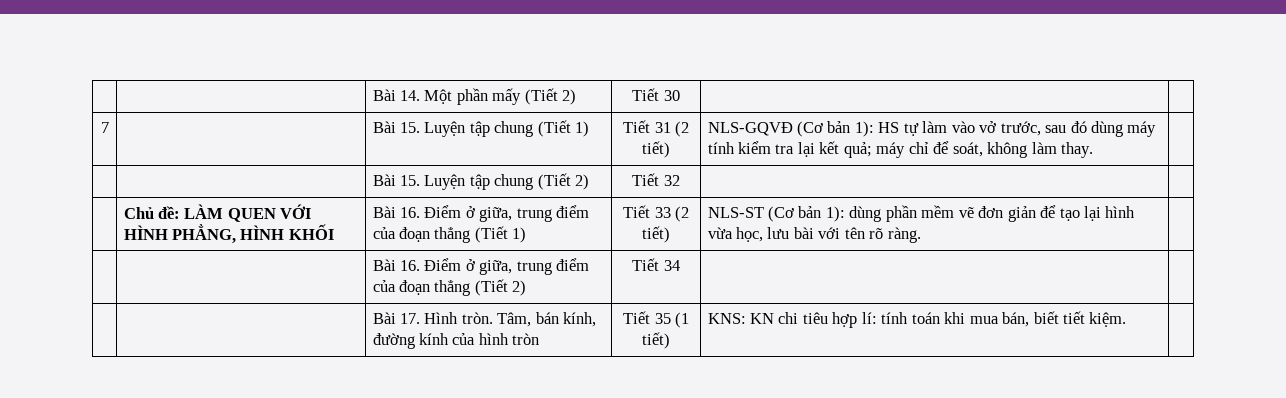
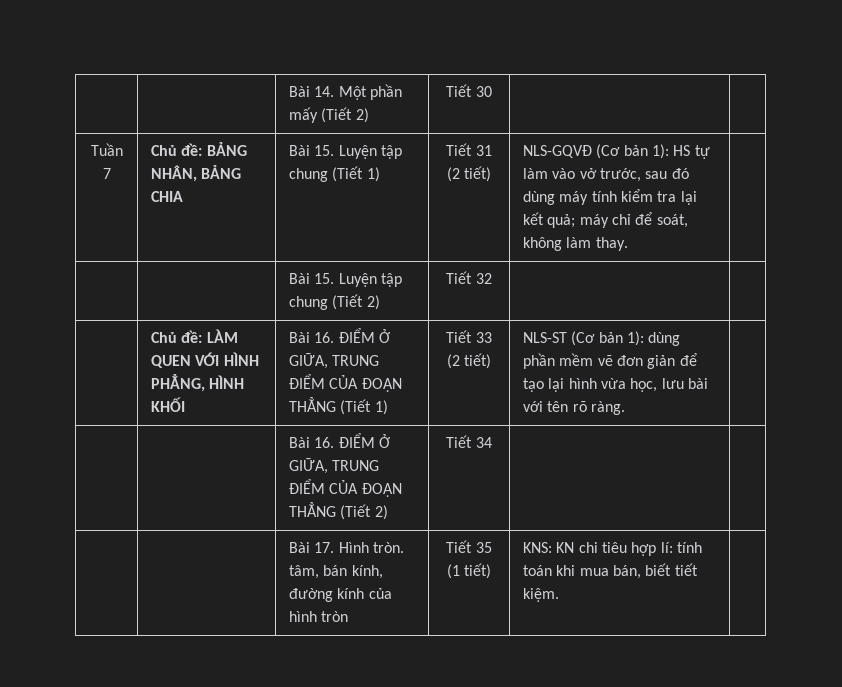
(680, 95) none -> [90,143,123,156] Tuần
(109, 127) none -> [150,142,247,156] [150,165,242,182] [150,191,183,202] Chủ đề: BẢNG NHÂN, BẢNG CHIA
[424,205,590,222] [372,227,471,243] Điểm ở giữa, trung điểm của đoạn thẳng -> [338,328,390,343] [288,353,380,369] [288,374,402,392] [288,397,336,412] ĐIỂM Ở GIỮA, TRUNG ĐIỂM CỦA ĐOẠN THẲNG
[424,258,590,275] [372,280,471,296] Điểm ở giữa, trung điểm của đoạn thẳng -> [338,433,390,448] [288,458,380,474] [288,479,402,497] [288,502,336,517] ĐIỂM Ở GIỮA, TRUNG ĐIỂM CỦA ĐOẠN THẲNG
[497,312,532,327] Tâm, -> [288,565,319,579] tâm,

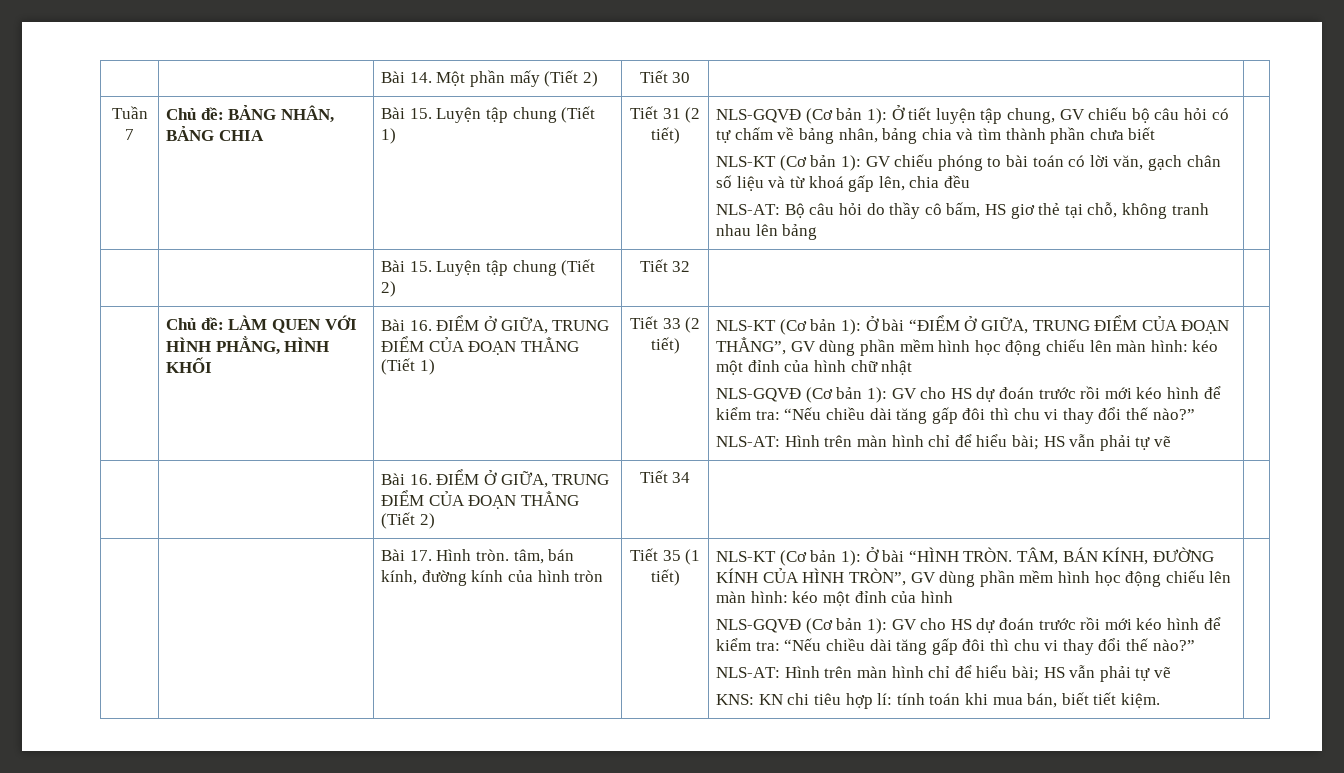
[673,145,710,159] [522,168,689,182] [522,189,697,205] [522,212,688,228] [522,237,628,251] HS tự làm vào vở trước, sau đó dùng máy tính kiểm tra lại kết quả; máy chỉ để soát, không làm thay. -> [891,105,1229,124] [716,127,1156,144] [716,154,1221,171] [716,175,970,192] [716,202,1209,219] [716,224,818,240] Ở tiết luyện tập chung, GV chiếu bộ câu hỏi có tự chấm về bảng nhân, bảng chia và tìm thành phần chưa biết // NLS-KT (Cơ bản 1): GV chiếu phóng to bài toán có lời văn, gạch chân số liệu và từ khoá gấp lên, chia đều // NLS-AT: Bộ câu hỏi do thầy cô bấm, HS giơ thẻ tại chỗ, không tranh nhau lên bảng
[522,331,681,346] [522,353,697,369] [522,378,708,392] [522,401,625,415] NLS-ST (Cơ bản 1): dùng phần mềm vẽ đơn giản để tạo lại hình vừa học, lưu bài với tên rõ ràng. -> [716,315,1230,335] [716,337,1219,356] [716,360,913,375] [716,386,1221,403] [716,407,1195,424] [716,434,1171,451] NLS-KT (Cơ bản 1): Ở bài “ĐIỂM Ở GIỮA, TRUNG ĐIỂM CỦA ĐOẠN THẲNG”, GV dùng phần mềm hình học động chiếu lên màn hình: kéo một đỉnh của hình chữ nhật // NLS-GQVĐ (Cơ bản 1): GV cho HS dự đoán trước rồi mới kéo hình để kiểm tra: “Nếu chiều dài tăng gấp đôi thì chu vi thay đổi thế nào?” // NLS-AT: Hình trên màn hình chỉ để hiểu bài; HS vẫn phải tự vẽ
(492, 571) none -> [716,547,1214,566] [716,568,1232,587] [716,591,953,606] [716,617,1221,634] [716,638,1195,655] [716,665,1171,682] NLS-KT (Cơ bản 1): Ở bài “HÌNH TRÒN. TÂM, BÁN KÍNH, ĐƯỜNG KÍNH CỦA HÌNH TRÒN”, GV dùng phần mềm hình học động chiếu lên màn hình: kéo một đỉnh của hình // NLS-GQVĐ (Cơ bản 1): GV cho HS dự đoán trước rồi mới kéo hình để kiểm tra: “Nếu chiều dài tăng gấp đôi thì chu vi thay đổi thế nào?” // NLS-AT: Hình trên màn hình chỉ để hiểu bài; HS vẫn phải tự vẽ //

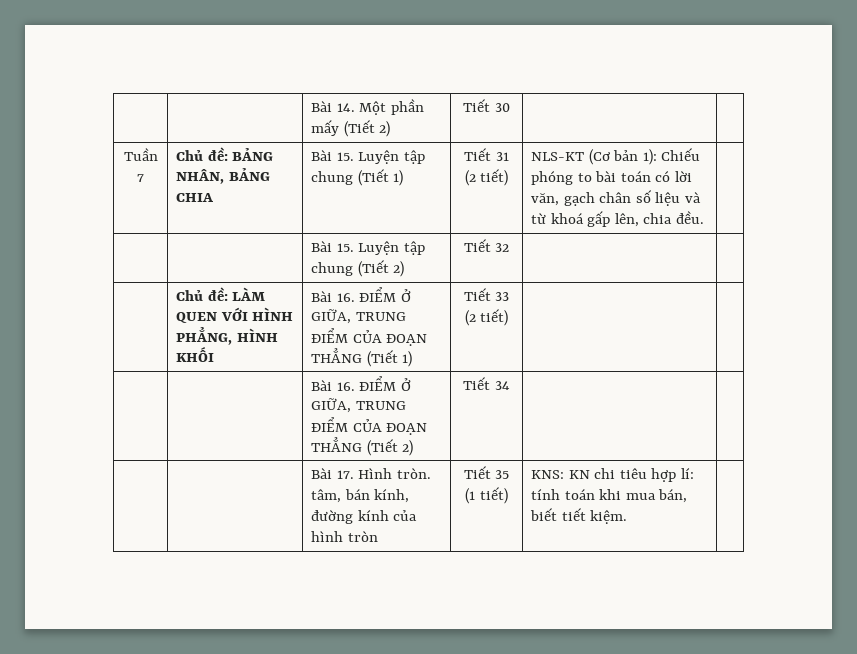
[716,105,1229,124] [716,127,1156,144] [716,154,934,171] NLS-GQVĐ (Cơ bản 1): Ở tiết luyện tập chung, GV chiếu bộ câu hỏi có tự chấm về bảng nhân, bảng chia và tìm thành phần chưa biết // NLS-KT (Cơ bản 1): GV chiếu -> [531,148,701,165] NLS-KT (Cơ bản 1): Chiếu
[943,175,970,188] [716,202,1209,219] [716,224,818,240] đều // NLS-AT: Bộ câu hỏi do thầy cô bấm, HS giơ thẻ tại chỗ, không tranh nhau lên bảng -> [675,211,704,224] đều.
[716,315,1230,335] [716,337,1219,356] [716,360,913,375] [716,386,1221,403] [716,407,1195,424] [716,434,1171,451] NLS-KT (Cơ bản 1): Ở bài “ĐIỂM Ở GIỮA, TRUNG ĐIỂM CỦA ĐOẠN THẲNG”, GV dùng phần mềm hình học động chiếu lên màn hình: kéo một đỉnh của hình chữ nhật // NLS-GQVĐ (Cơ bản 1): GV cho HS dự đoán trước rồi mới kéo hình để kiểm tra: “Nếu chiều dài tăng gấp đôi thì chu vi thay đổi thế nào?” // NLS-AT: Hình trên màn hình chỉ để hiểu bài; HS vẫn phải tự vẽ -> (509, 317) none
[716,547,1214,566] [716,568,1232,587] [716,591,953,606] [716,617,1221,634] [716,638,1195,655] [716,665,1171,682] NLS-KT (Cơ bản 1): Ở bài “HÌNH TRÒN. TÂM, BÁN KÍNH, ĐƯỜNG KÍNH CỦA HÌNH TRÒN”, GV dùng phần mềm hình học động chiếu lên màn hình: kéo một đỉnh của hình // NLS-GQVĐ (Cơ bản 1): GV cho HS dự đoán trước rồi mới kéo hình để kiểm tra: “Nếu chiều dài tăng gấp đôi thì chu vi thay đổi thế nào?” // NLS-AT: Hình trên màn hình chỉ để hiểu bài; HS vẫn phải tự vẽ // -> (508, 495) none

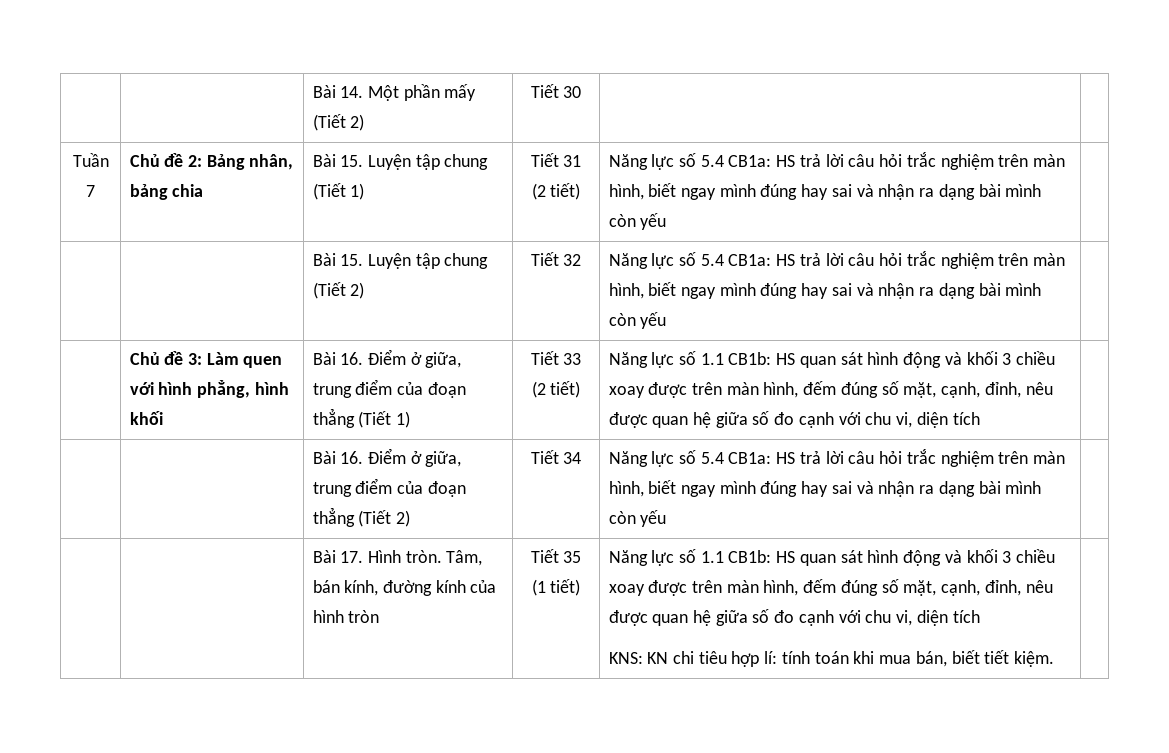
[207,147,274,161] [176,168,270,184] [176,193,214,202] đề: BẢNG NHÂN, BẢNG CHIA -> [164,153,294,170] [129,184,204,200] đề 2: Bảng nhân, bảng chia
[531,148,701,165] [531,171,692,185] [531,190,701,206] [531,211,704,227] NLS-KT (Cơ bản 1): Chiếu phóng to bài toán có lời văn, gạch chân số liệu và từ khoá gấp lên, chia đều. -> [608,152,1065,170] [608,183,1042,200] [608,213,667,230] Năng lực số 5.4 CB1a: HS trả lời câu hỏi trắc nghiệm trên màn hình, biết ngay mình đúng hay sai và nhận ra dạng bài mình còn yếu
[176,287,266,301] [176,307,294,323] [176,327,278,345] [176,347,215,362] [311,287,411,302] [311,309,406,324] [311,328,428,346] [311,348,363,363] | // | Chủ đề: LÀM QUEN VỚI HÌNH PHẲNG, HÌNH KHỐI | Bài 16. ĐIỂM Ở GIỮA, TRUNG ĐIỂM CỦA ĐOẠN THẲNG -> [608,251,1065,269] [608,282,1042,299] [608,312,667,329] [129,351,283,368] [129,380,289,398] [129,411,163,425] [312,349,462,368] [312,379,466,398] [312,408,355,428] Năng lực số 5.4 CB1a: HS trả lời câu hỏi trắc nghiệm trên màn hình, biết ngay mình đúng hay sai và nhận ra dạng bài mình còn yếu | // | Chủ đề 3: Làm quen với hình phẳng, hình khối | Bài 16. Điểm ở giữa, trung điểm của đoạn thẳng
[311,376,411,391] [311,398,406,413] [311,417,428,435] [311,437,414,456] [463,377,510,390] | // | | Bài 16. ĐIỂM Ở GIỮA, TRUNG ĐIỂM CỦA ĐOẠN THẲNG (Tiết 2) | Tiết 34 | -> [608,351,1055,368] [608,381,1053,398] [608,411,980,428] [312,448,462,467] [312,478,466,497] [312,507,410,527] [530,450,582,464] [608,449,1065,467] [608,480,1042,497] [608,510,667,527] Năng lực số 1.1 CB1b: HS quan sát hình động và khối 3 chiều xoay được trên màn hình, đếm đúng số mặt, cạnh, đỉnh, nêu được quan hệ giữa số đo cạnh với chu vi, diện tích | // | | Bài 16. Điểm ở giữa, trung điểm của đoạn thẳng (Tiết 2) | Tiết 34 | Năng lực số 5.4 CB1a: HS trả lời câu hỏi trắc nghiệm trên màn hình, biết ngay mình đúng hay sai và nhận ra dạng bài mình còn yếu
[311,489,342,503] tâm, -> [446,550,483,566] Tâm,
(508, 495) none -> [608,549,1055,566] [608,579,1053,596] [608,609,980,626] Năng lực số 1.1 CB1b: HS quan sát hình động và khối 3 chiều xoay được trên màn hình, đếm đúng số mặt, cạnh, đỉnh, nêu được quan hệ giữa số đo cạnh với chu vi, diện tích //

